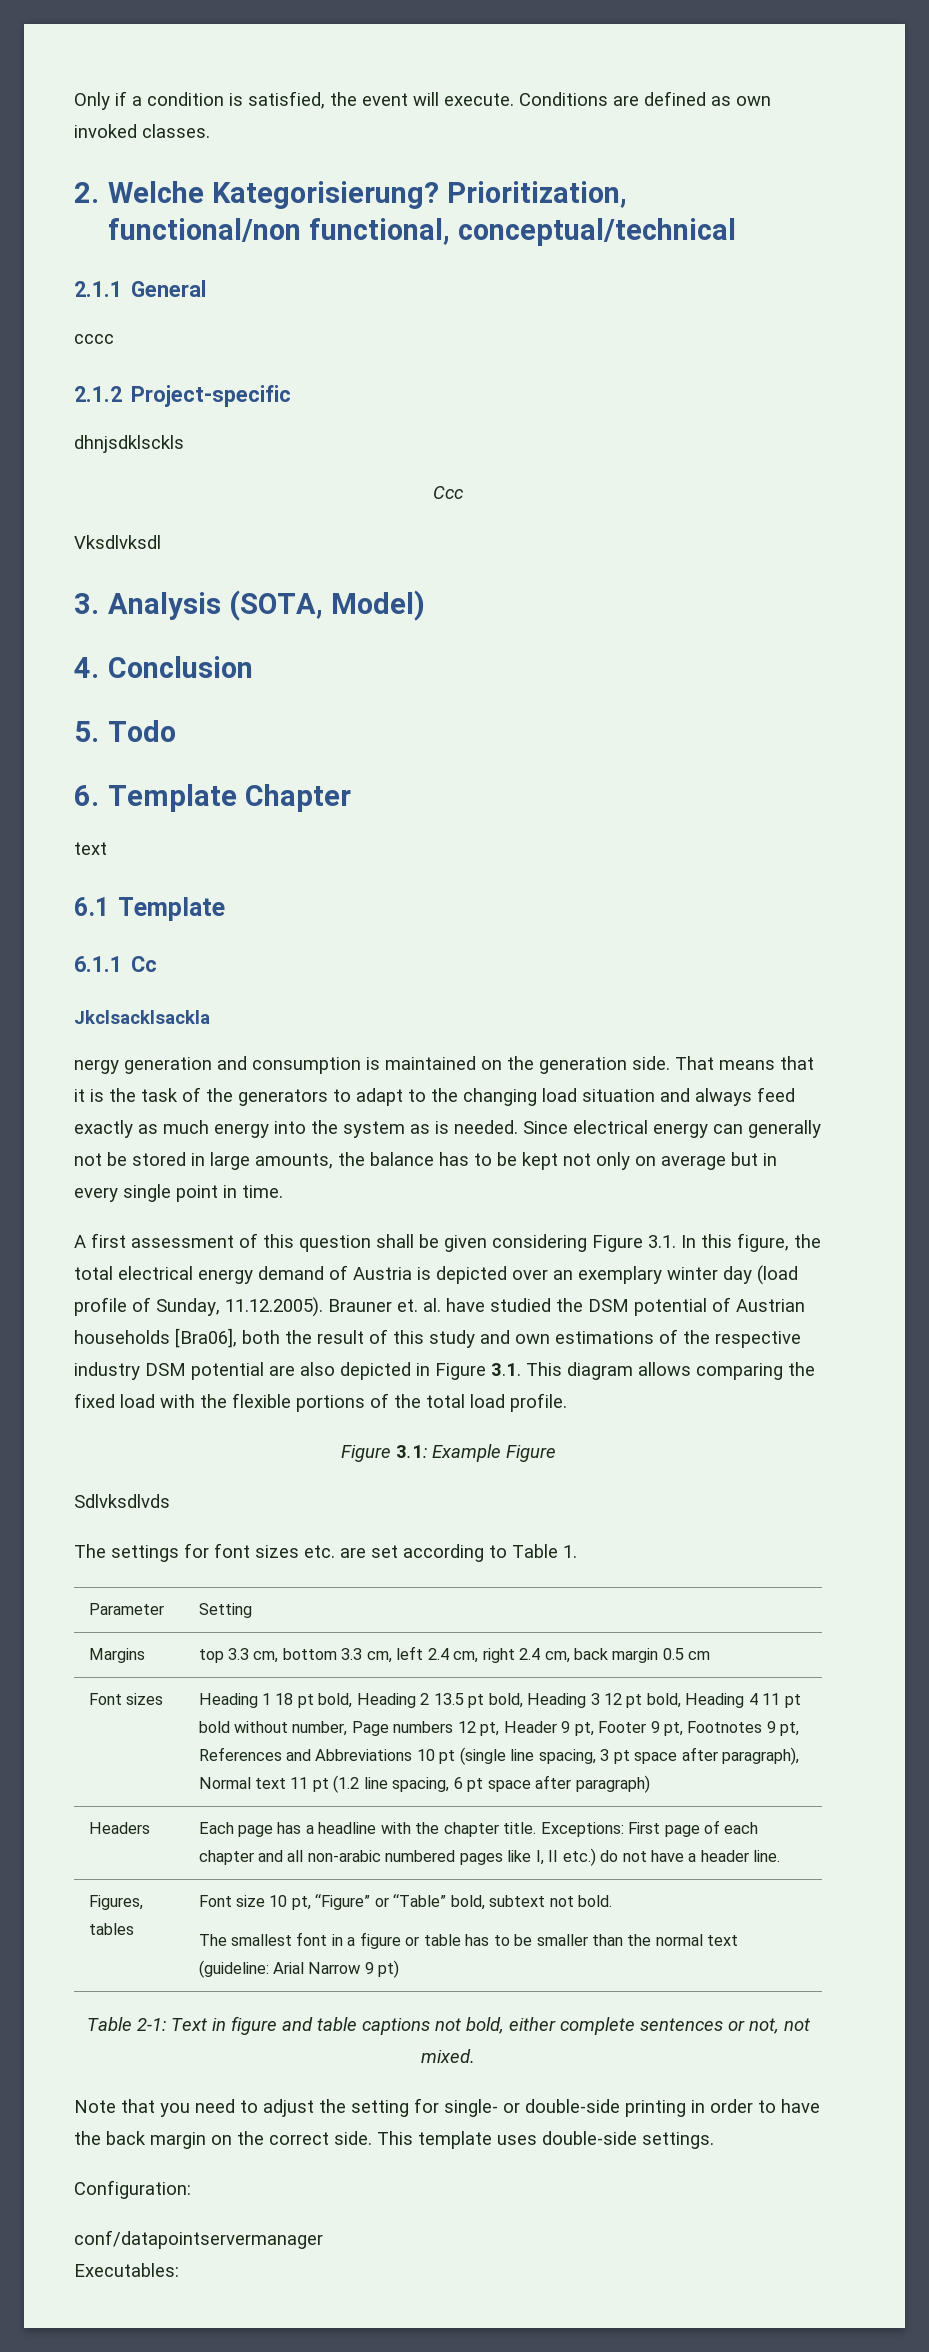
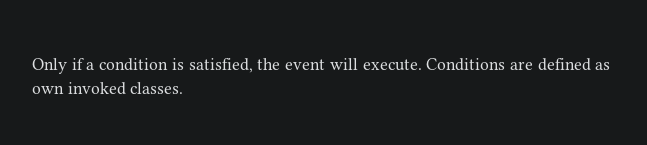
[74,181,627,209] [108,218,736,246] [74,280,207,297] [74,334,114,344] [74,385,292,407] [74,435,184,453] [433,486,463,499] [74,535,161,549] [74,590,425,621] [74,656,254,678] [74,720,177,742] [74,784,352,812] [74,842,107,855] [74,897,226,921] [74,956,158,972] [74,1010,210,1024] [74,1056,814,1074] [74,1087,795,1106] [74,1120,821,1138] [74,1152,777,1170] [74,1184,283,1202] [74,1233,821,1252] [74,1265,798,1285] [74,1297,805,1317] [74,1328,801,1348] [74,1362,815,1380] [74,1393,567,1412] [340,1444,556,1462] [74,1494,170,1508] [74,1543,577,1562] [88,1603,164,1615] [198,1603,252,1618] [88,1648,145,1663] [198,1646,711,1663] [88,1693,164,1705] [198,1693,801,1708] [198,1721,800,1736] [198,1747,800,1765] [198,1775,650,1793] [88,1822,150,1834] [198,1820,759,1837] [198,1848,781,1866] [88,1895,143,1910] [88,1923,134,1935] [198,1894,613,1910] [198,1932,739,1949] [198,1960,400,1978] [86,2016,810,2035] [421,2049,475,2063] [74,2098,820,2117] [74,2131,714,2149] [74,2180,191,2199] [74,2230,323,2249] [74,2263,179,2277] // 2. Welche Kategorisierung? Prioritization, functional/non functional, conceptual/technical // 2.1.1 General // cccc // 2.1.2 Project-specific // dhnjsdklsckls // Ccc // Vksdlvksdl // 3. Analysis (SOTA, Model) // 4. Conclusion // 5. Todo // 6. Template Chapter // text // 6.1 Template // 6.1.1 Cc // Jkclsacklsackla // nergy generation and consumption is maintained on the generation side. That means that it is the task of the generators to adapt to the changing load situation and always feed exactly as much energy into the system as is needed. Since electrical energy can generally not be stored in large amounts, the balance has to be kept not only on average but in every single point in time. // A first assessment of this question shall be given considering Figure 3.1. In this figure, the total electrical energy demand of Austria is depicted over an exemplary winter day (load profile of Sunday, 11.12.2005). Brauner et. al. have studied the DSM potential of Austrian households [Bra06], both the result of this study and own estimations of the respective industry DSM potential are also depicted in Figure 3.1. This diagram allows comparing the fixed load with the flexible portions of the total load profile. // Figure 3.1: Example Figure // Sdlvksdlvds // The settings for font sizes etc. are set according to Table 1. // Parameter | Setting // Margins | top 3.3 cm, bottom 3.3 cm, left 2.4 cm, right 2.4 cm, back margin 0.5 cm // Font sizes | Heading 1 18 pt bold, Heading 2 13.5 pt bold, Heading 3 12 pt bold, Heading 4 11 pt bold without number, Page numbers 12 pt, Header 9 pt, Footer 9 pt, Footnotes 9 pt, References and Abbreviations 10 pt (single line spacing, 3 pt space after paragraph), Normal text 11 pt (1.2 line spacing, 6 pt space after paragraph) // Headers | Each page has a headline with the chapter title. Exceptions: First page of each chapter and all non-arabic numbered pages like I, II etc.) do not have a header line. // Figures, tables | Font size 10 pt, “Figure” or “Table” bold, subtext not bold. // The smallest font in a figure or table has to be smaller than the normal text (guideline: Arial Narrow 9 pt) // Table 2-1: Text in figure and table captions not bold, either complete sentences or not, not mixed. // Note that you need to adjust the setting for single- or double-side printing in order to have the back margin on the correct side. This template uses double-side settings. // Configuration: // conf/datapointservermanager // Executables: -> (184, 88) none

